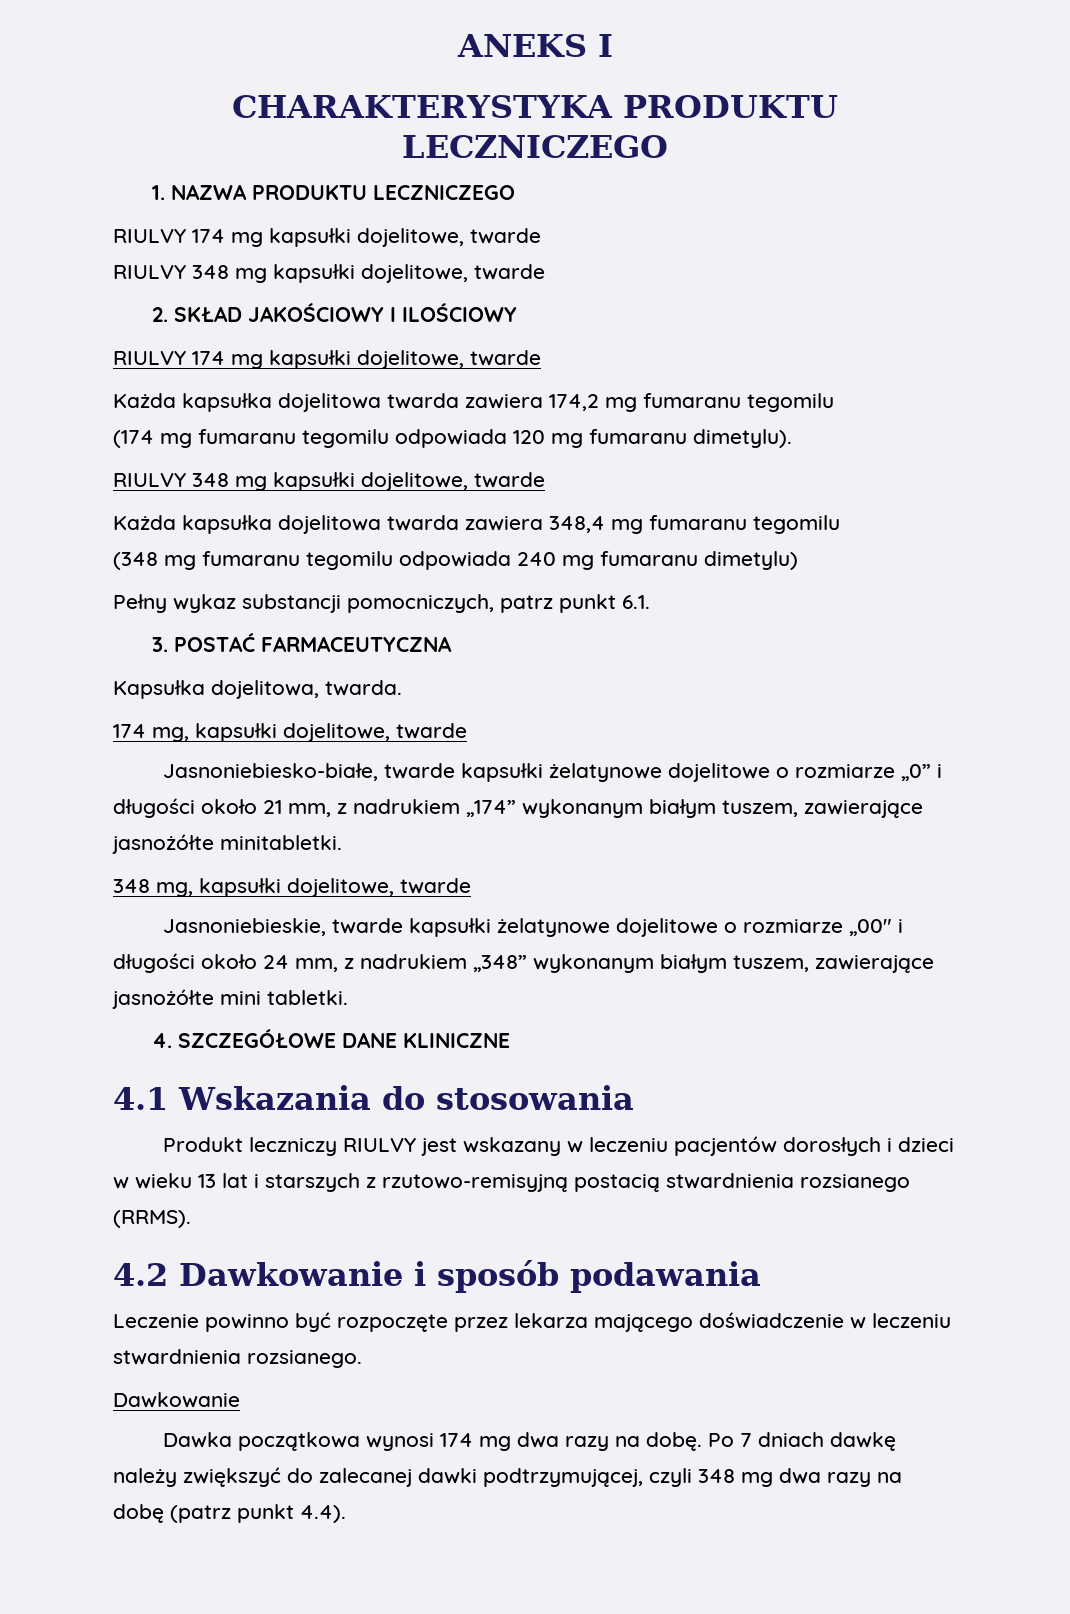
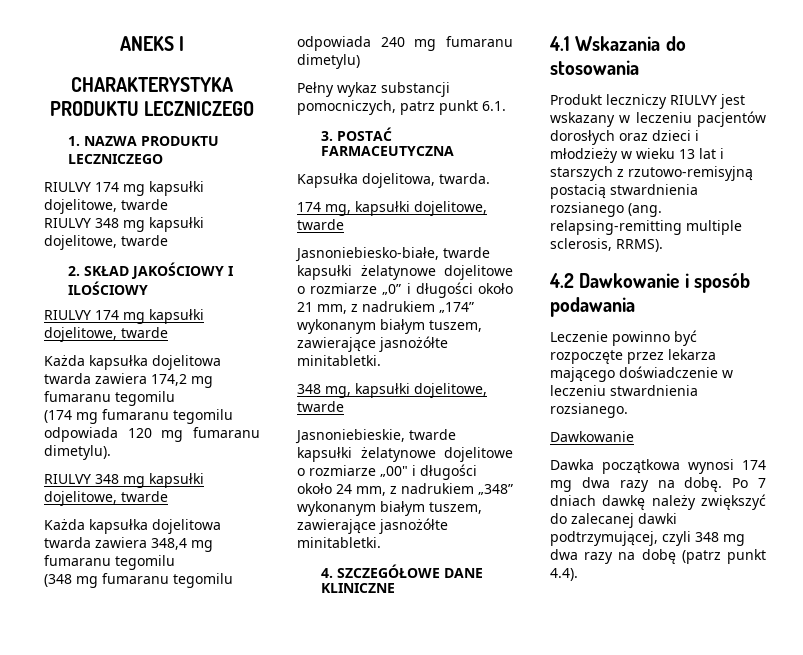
[220,990,348,1005] mini tabletki. -> [297,537,381,548] minitabletki.
[886,1137,954,1152] i dzieci -> [619,130,699,141] [550,148,618,163] oraz dzieci i młodzieży
[113,1210,191,1228] (RRMS). -> [628,203,662,217] [550,220,742,235] [550,238,663,252] (ang. relapsing-remitting multiple sclerosis, RRMS).

